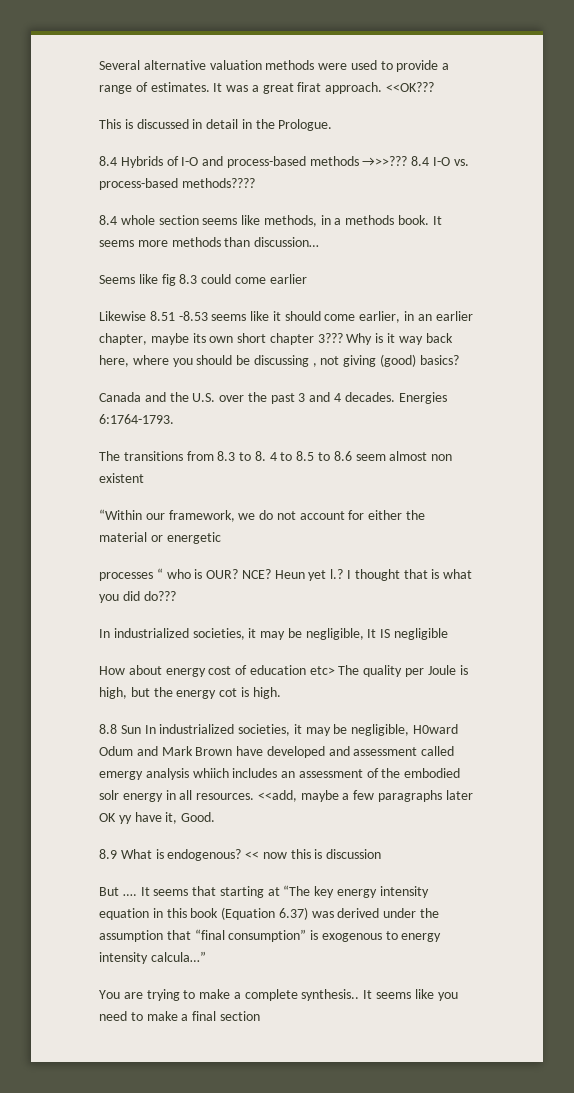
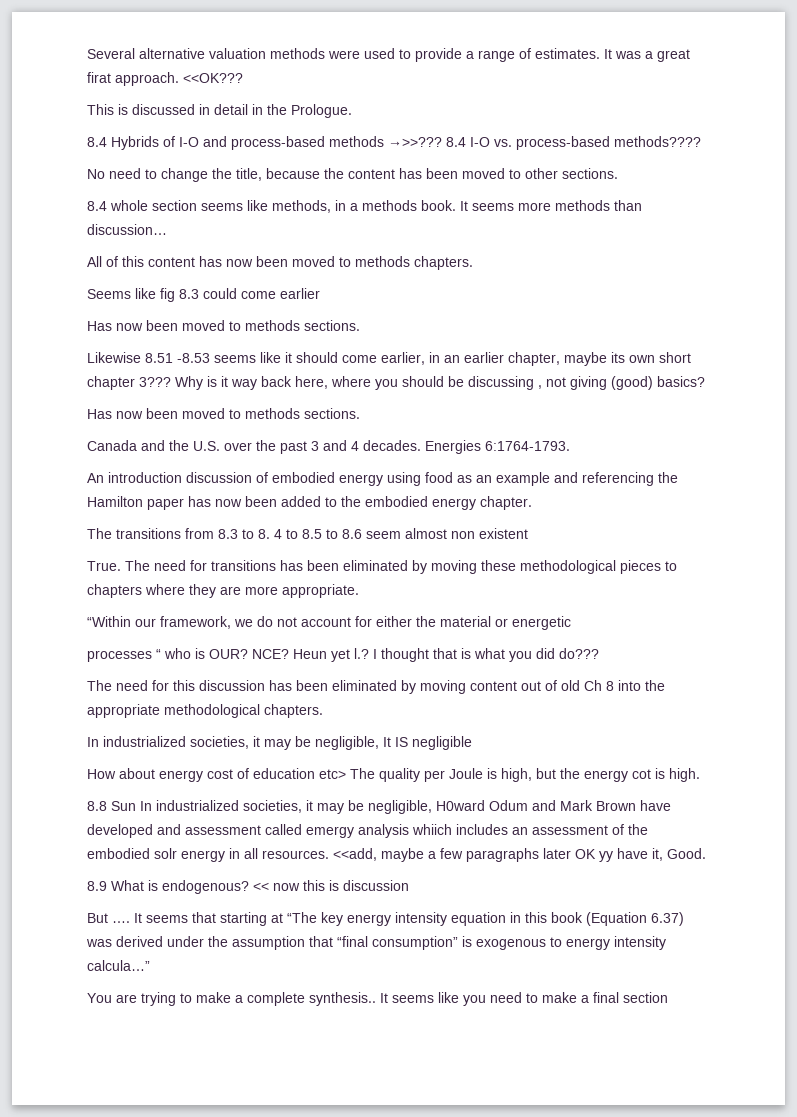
(255, 183) none -> [87,168,618,182] // No need to change the title, because the content has been moved to other sections.
(320, 242) none -> [87,256,473,270] // All of this content has now been moved to methods chapters.
(307, 279) none -> [87,320,360,331] // Has now been moved to methods sections.
(459, 360) none -> [87,408,360,419] // Has now been moved to methods sections.
(174, 419) none -> [87,472,678,486] [87,496,532,510] // An introduction discussion of embodied energy using food as an example and referencing the Hamilton paper has now been added to the embodied energy chapter.
(144, 478) none -> [87,560,677,574] [87,584,359,598] // True. The need for transitions has been eliminated by moving these methodological pieces to chapters where they are more appropriate.
(176, 596) none -> [87,680,665,694] [87,704,323,718] // The need for this discussion has been eliminated by moving content out of old Ch 8 into the appropriate methodological chapters.

